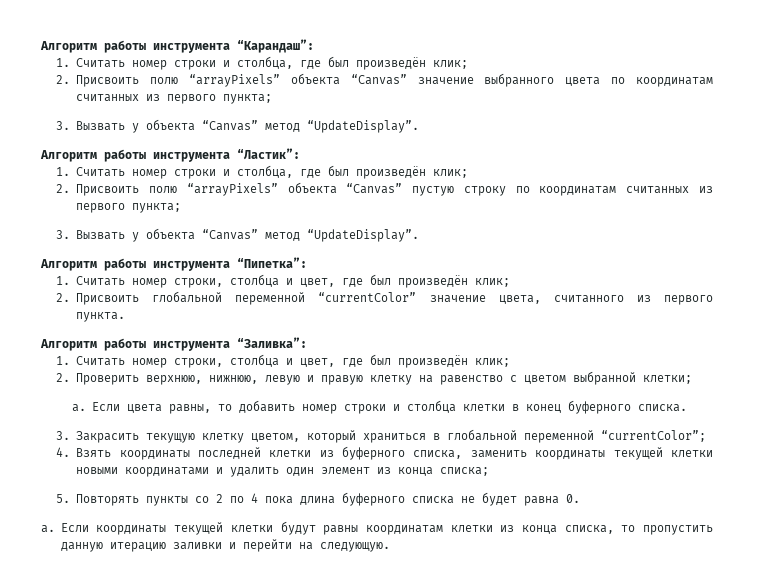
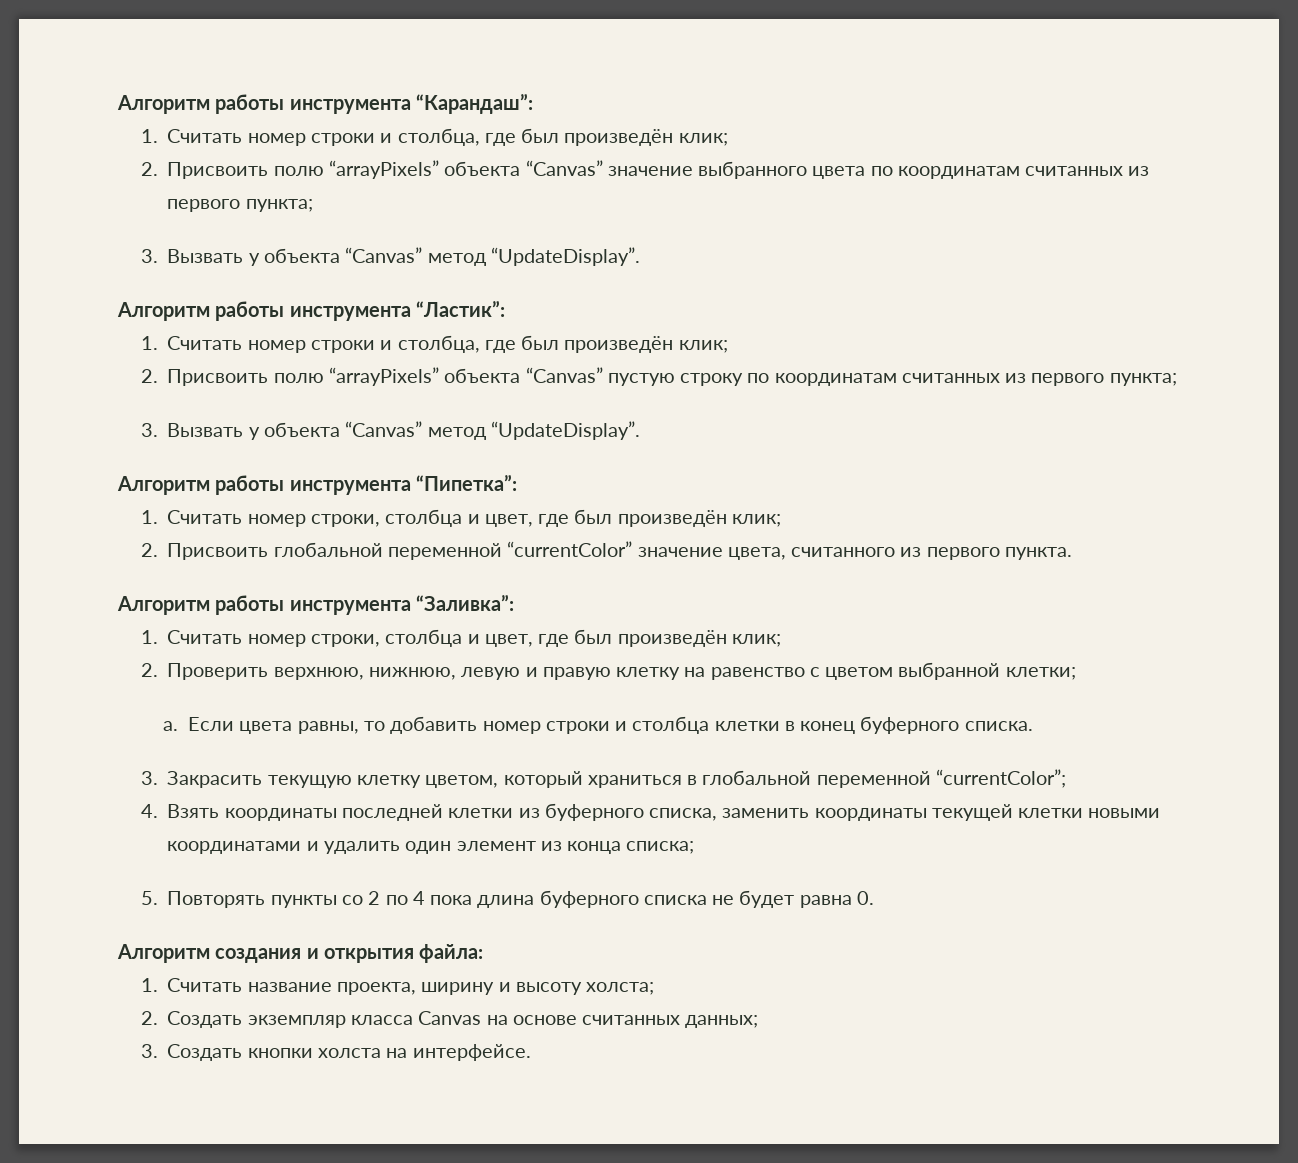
[41,521,713,535] [60,539,390,552] a. Если координаты текущей клетки будут равны координатам клетки из конца списка, то пропустить данную итерацию заливки и перейти на следующую. -> [117,944,484,963] [140,978,655,995] [140,1011,759,1028] [140,1044,531,1061] Алгоритм создания и открытия файла: // 1. Считать название проекта, ширину и высоту холста; // 2. Создать экземпляр класса Canvas на основе считанных данных; // 3. Создать кнопки холста на интерфейсе.

